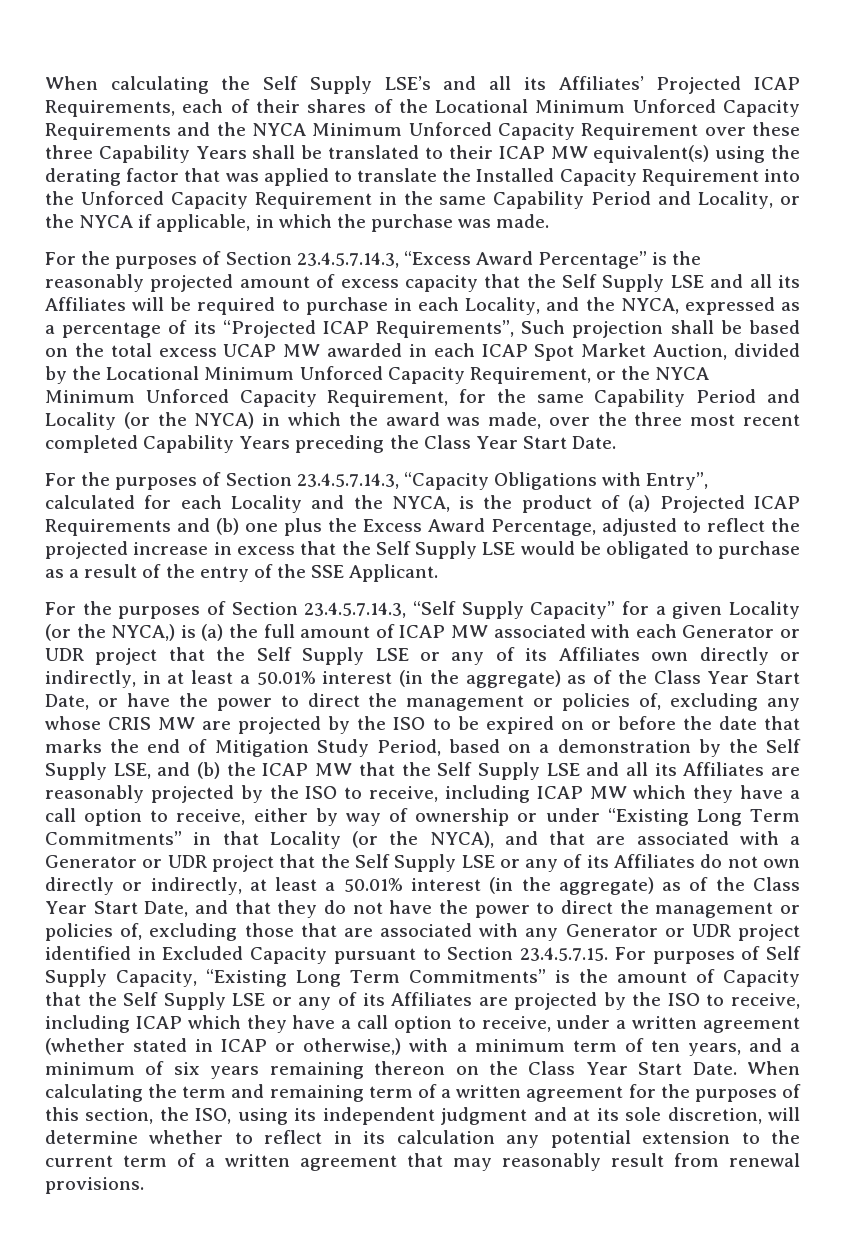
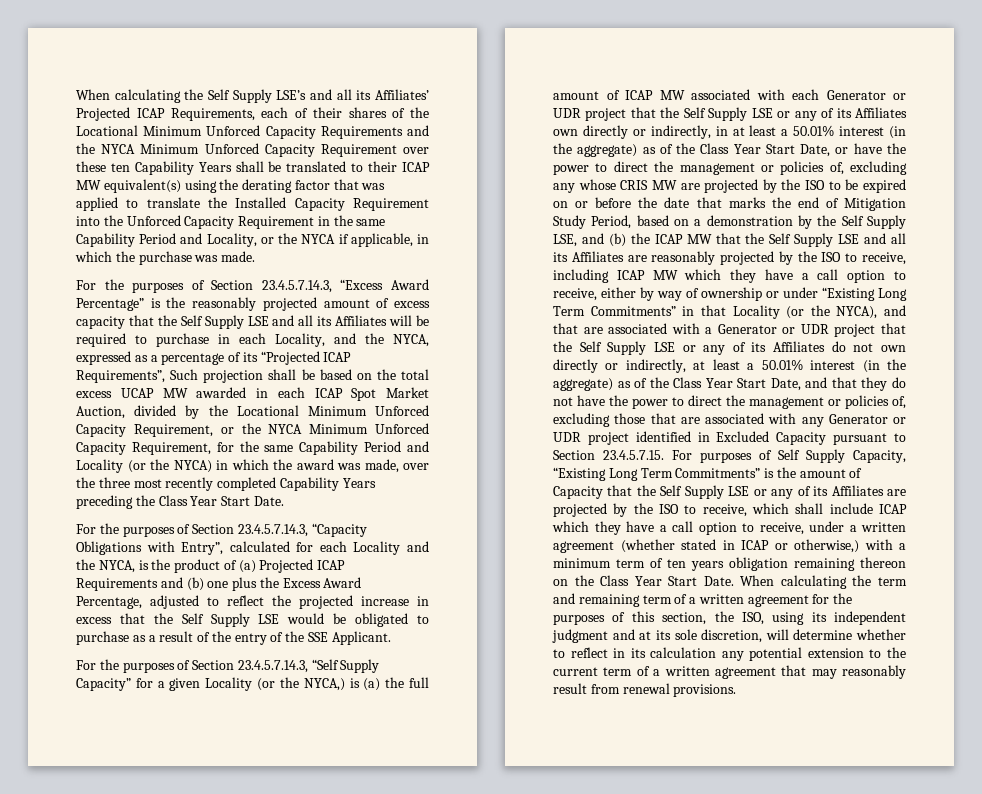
[45,145,93,159] three -> [110,163,130,172] ten
[743,414,801,426] recent -> [165,477,214,491] recently
[45,1015,130,1033] including -> [752,503,873,514] which shall include
[687,1038,800,1056] [45,1061,260,1079] years, and a minimum of six years -> [691,557,788,571] years obligation

